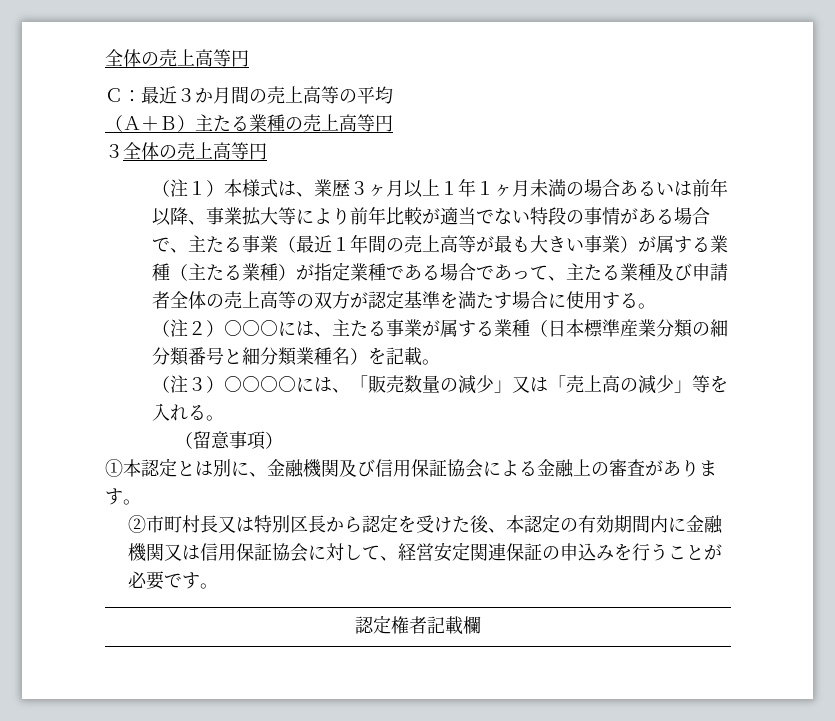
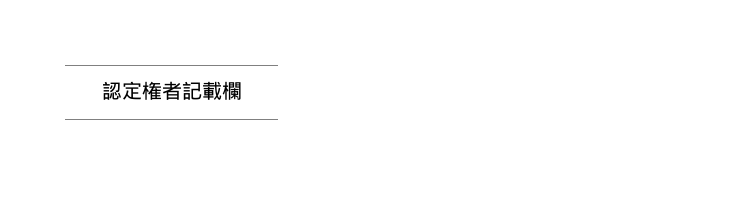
[105,49,249,67] [105,86,393,104] [105,114,393,132] [105,142,267,160] [151,178,728,198] [151,206,710,226] [151,234,728,253] [151,262,728,281] [151,290,656,309] [151,319,728,338] [151,347,440,366] [151,375,728,394] [151,403,224,421] [174,431,283,450] [105,458,717,478] [105,488,141,505] [128,514,724,534] [128,542,723,562] [128,571,219,590] 全体の売上高等円 // Ｃ：最近３か月間の売上高等の平均 // （Ａ＋Ｂ）主たる業種の売上高等円 // ３全体の売上高等円 // （注１）本様式は、業歴３ヶ月以上１年１ヶ月未満の場合あるいは前年以降、事業拡大等により前年比較が適当でない特段の事情がある場合で、主たる事業（最近１年間の売上高等が最も大きい事業）が属する業種（主たる業種）が指定業種である場合であって、主たる業種及び申請者全体の売上高等の双方が認定基準を満たす場合に使用する。 // （注２）○○○には、主たる事業が属する業種（日本標準産業分類の細分類番号と細分類業種名）を記載。 // （注３）○○○○には、「販売数量の減少」又は「売上高の減少」等を入れる。 // （留意事項） // ①本認定とは別に、金融機関及び信用保証協会による金融上の審査があります。 // ②市町村長又は特別区長から認定を受けた後、本認定の有効期間内に金融機関又は信用保証協会に対して、経営安定関連保証の申込みを行うことが必要です。 // -> (101, 90) none

